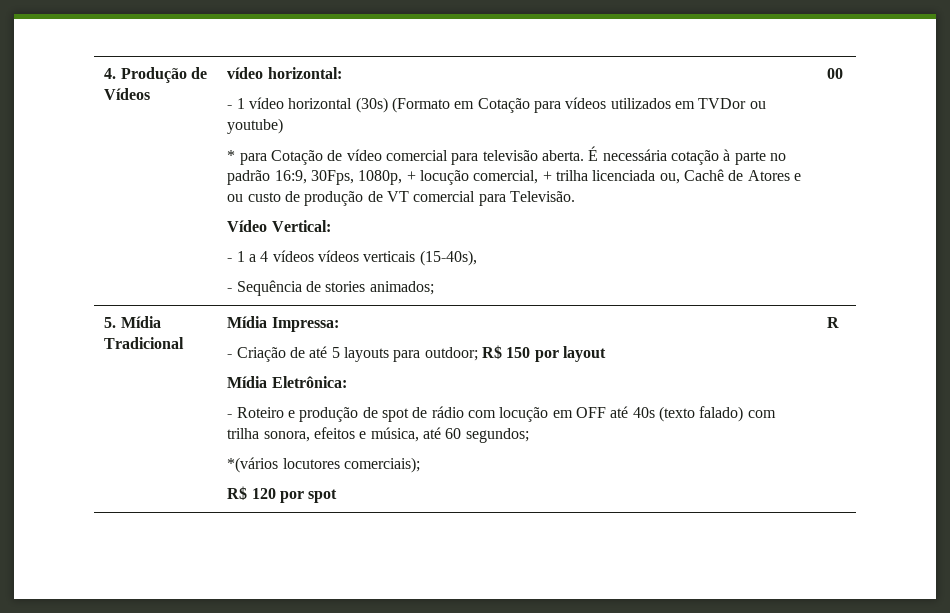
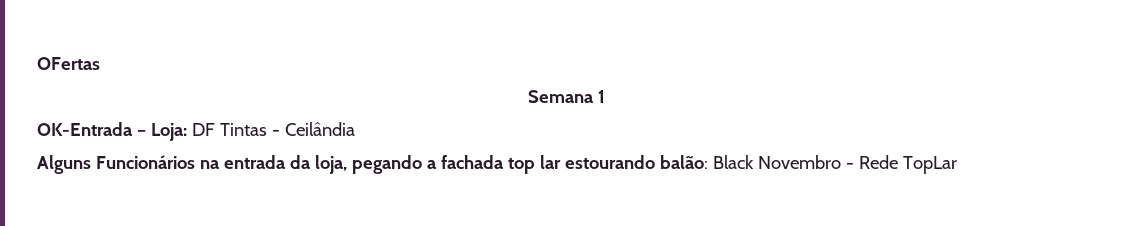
[104,67,208,83] [104,88,151,100] [227,67,342,79] [227,97,766,113] [227,118,284,134] [227,146,786,165] [227,169,801,185] [227,191,575,206] [227,220,331,232] [227,250,477,266] [227,280,434,296] [827,68,844,79] [104,316,161,328] [104,337,185,349] [227,316,339,332] [227,345,606,362] [227,376,347,388] [227,406,776,422] [227,427,529,443] [227,457,421,473] [227,486,338,503] [827,317,840,328] 4. Produção de Vídeos | vídeo horizontal: // - 1 vídeo horizontal (30s) (Formato em Cotação para vídeos utilizados em TVDor ou youtube) // * para Cotação de vídeo comercial para televisão aberta. É necessária cotação à parte no padrão 16:9, 30Fps, 1080p, + locução comercial, + trilha licenciada ou, Cachê de Atores e ou custo de produção de VT comercial para Televisão. // Vídeo Vertical: // - 1 a 4 vídeos vídeos verticais (15-40s), // - Sequência de stories animados; | 00 // 5. Mídia Tradicional | Mídia Impressa: // - Criação de até 5 layouts para outdoor; R$ 150 por layout // Mídia Eletrônica: // - Roteiro e produção de spot de rádio com locução em OFF até 40s (texto falado) com trilha sonora, efeitos e música, até 60 segundos; // *(vários locutores comerciais); // R$ 120 por spot | R -> [37,57,100,70] [528,90,605,103] [37,122,355,141] [37,155,957,174] OFertas // Semana 1 // OK-Entrada – Loja: DF Tintas - Ceilândia // Alguns Funcionários na entrada da loja, pegando a fachada top lar estourando balão: Black Novembro - Rede TopLar

